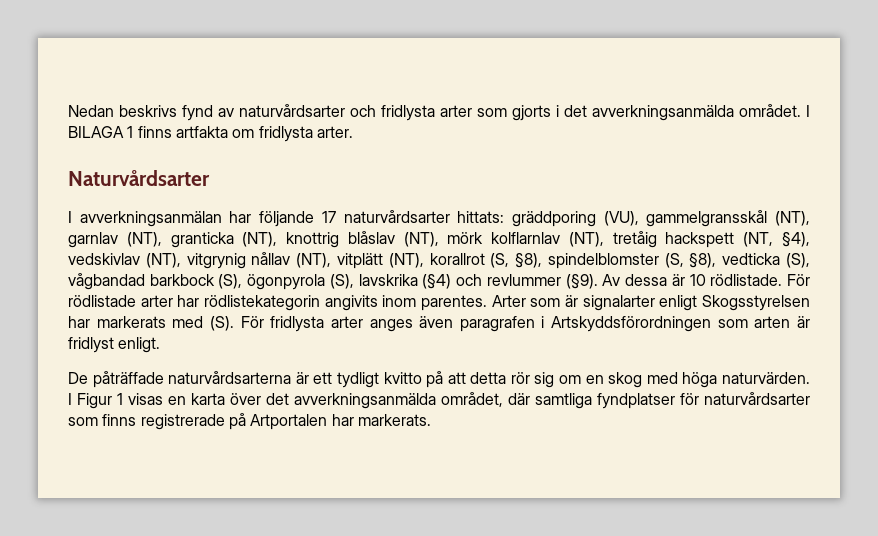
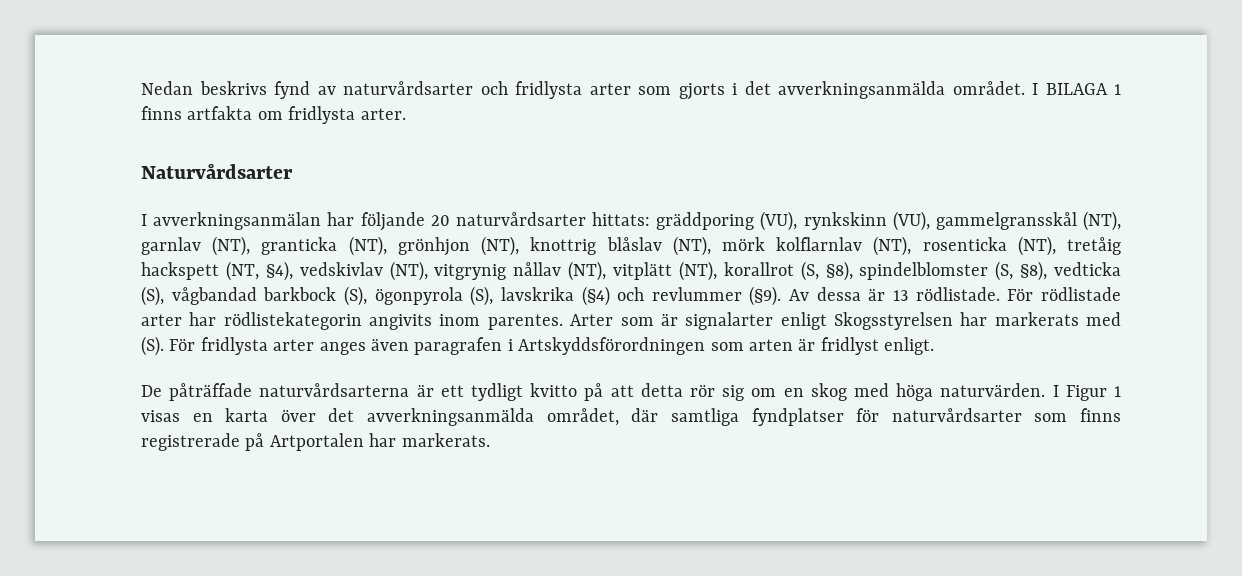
[321,211,336,223] 17 -> [430,215,450,226] 20
(639, 218) none -> [803,211,930,231] rynkskinn (VU),
(278, 239) none -> [397,236,520,256] grönhjon (NT),
(604, 239) none -> [922,236,1056,256] rosenticka (NT),
[689,274,706,286] 10 -> [893,290,909,301] 13

